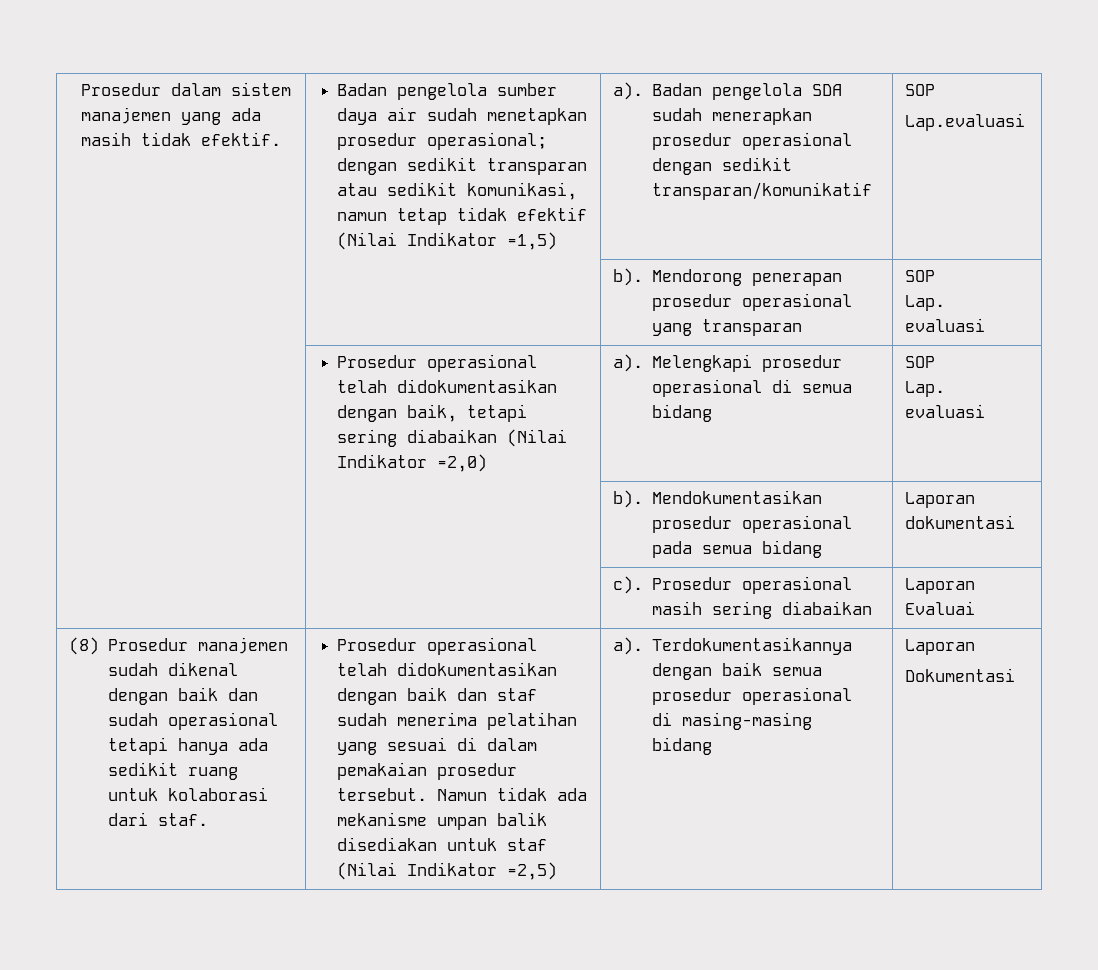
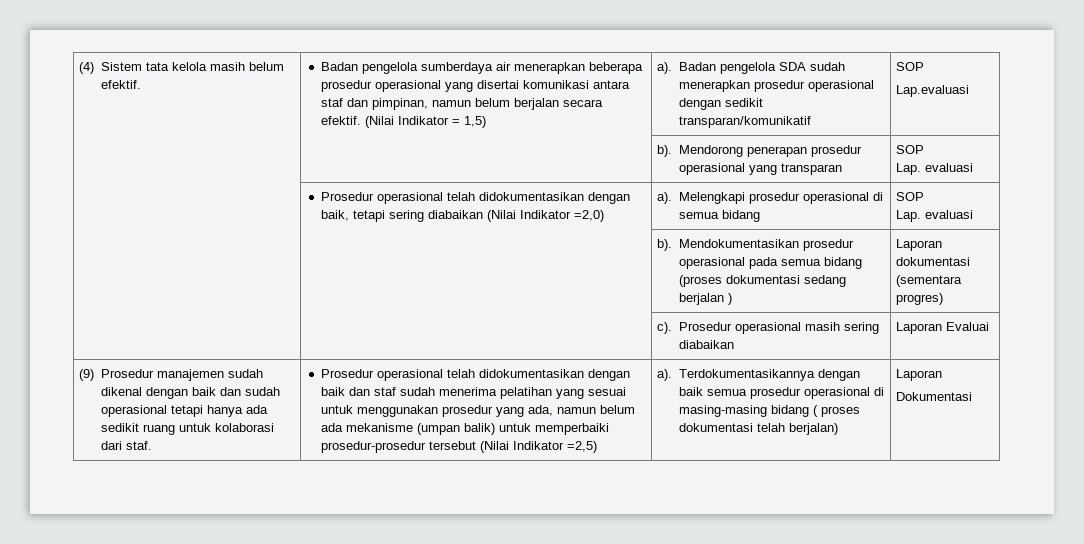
[80,82,291,96] [80,107,261,125] [80,132,281,146] [336,83,557,100] [336,107,587,125] [336,132,547,150] [336,157,587,175] [336,182,577,200] [336,207,587,225] [336,232,557,250] Prosedur dalam sistem manajemen yang ada masih tidak efektif. | Badan pengelola sumber daya air sudah menetapkan prosedur operasional; dengan sedikit transparan atau sedikit komunikasi, namun tetap tidak efektif (Nilai Indikator =1,5) -> [79,62,284,74] [100,80,141,89] [320,62,643,74] [320,80,630,92] [320,98,603,110] [320,116,486,128] (4) Sistem tata kelola masih belum efektif. | Badan pengelola sumberdaya air menerapkan beberapa prosedur operasional yang disertai komunikasi antara staf dan pimpinan, namun belum berjalan secara efektif. (Nilai Indikator = 1,5)
(822, 549) none -> [678,275,846,287] [678,293,732,305] (proses dokumentasi sedang berjalan )
(1016, 522) none -> [896,275,963,287] [896,293,944,305] (sementara progres)
[69,637,100,655] (8) -> [79,369,95,381] (9)
[456,737,537,751] [336,762,517,780] [336,787,587,801] [336,812,547,830] [336,837,547,851] di dalam pemakaian prosedur tersebut. Namun tidak ada mekanisme umpan balik disediakan untuk staf -> [320,405,635,417] [320,423,609,435] [320,441,476,453] untuk menggunakan prosedur yang ada, namun belum ada mekanisme (umpan balik) untuk memperbaiki prosedur-prosedur tersebut
(712, 746) none -> [812,405,860,417] [678,423,838,435] ( proses dokumentasi telah berjalan)

